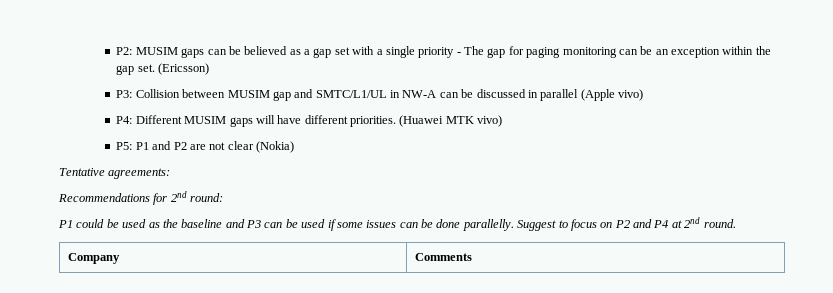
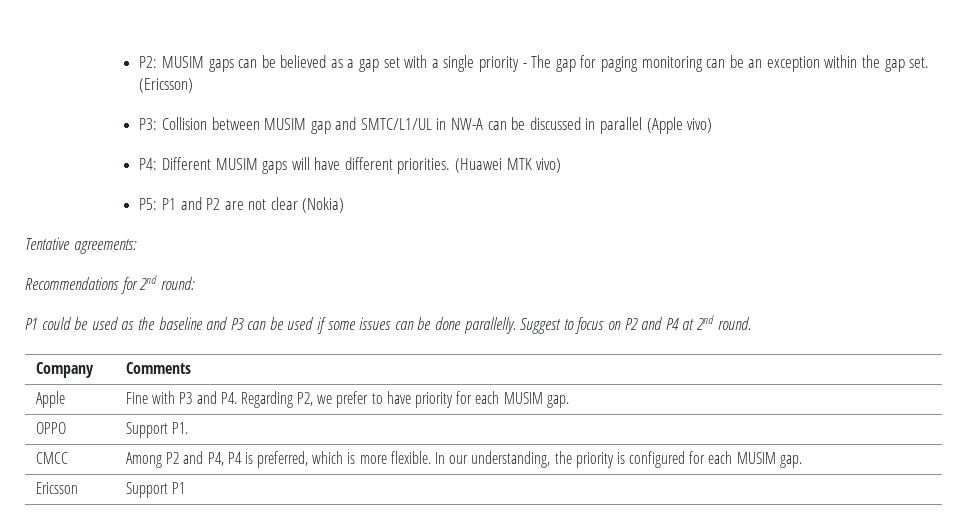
(473, 257) none -> [35,391,65,408] [125,391,569,408] [35,422,66,434] [125,422,189,438] [35,452,68,464] [125,451,802,468] [35,482,78,494] [125,482,186,498] // Apple | Fine with P3 and P4. Regarding P2, we prefer to have priority for each MUSIM gap. // OPPO | Support P1. // CMCC | Among P2 and P4, P4 is preferred, which is more flexible. In our understanding, the priority is configured for each MUSIM gap. // Ericsson | Support P1

